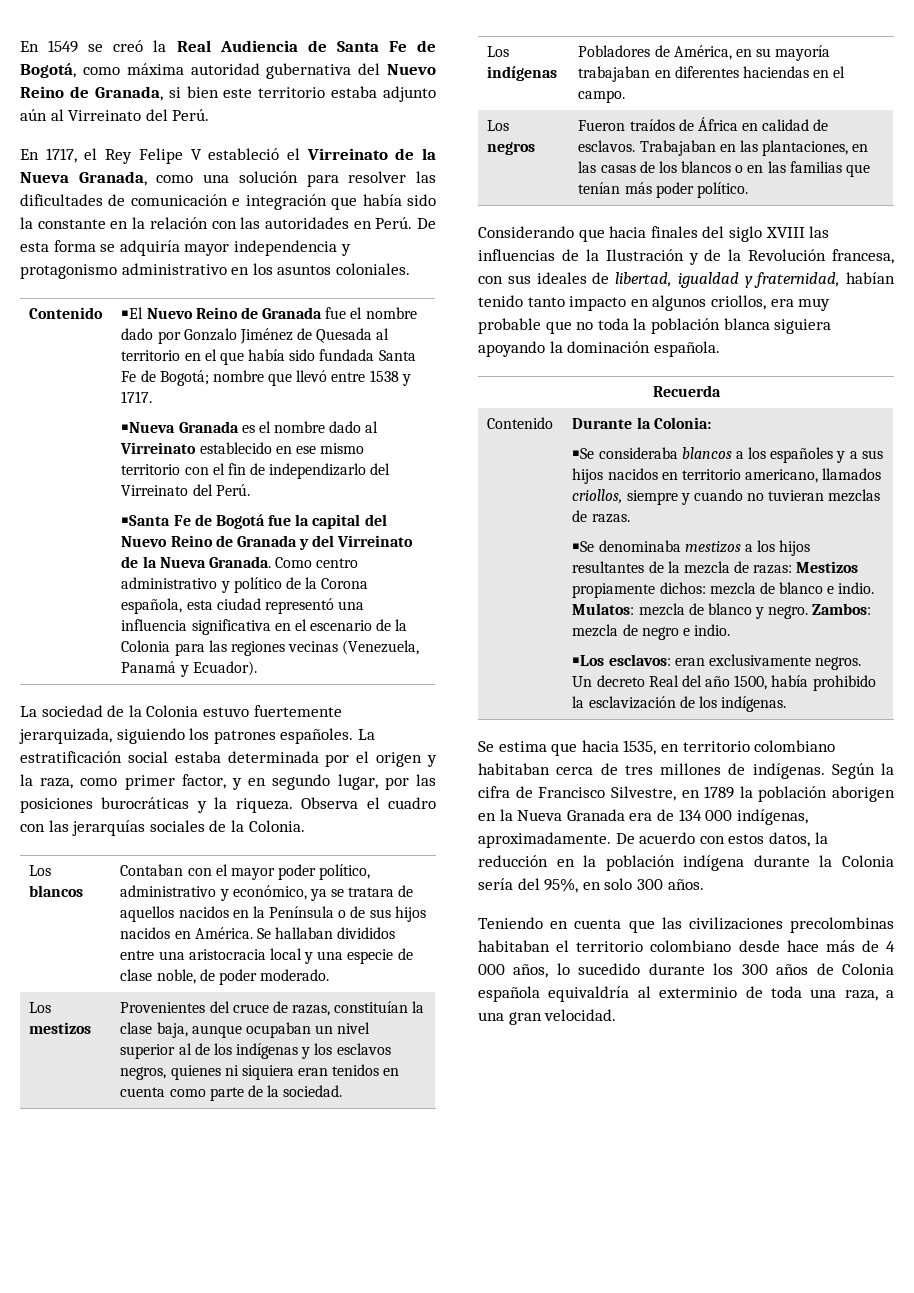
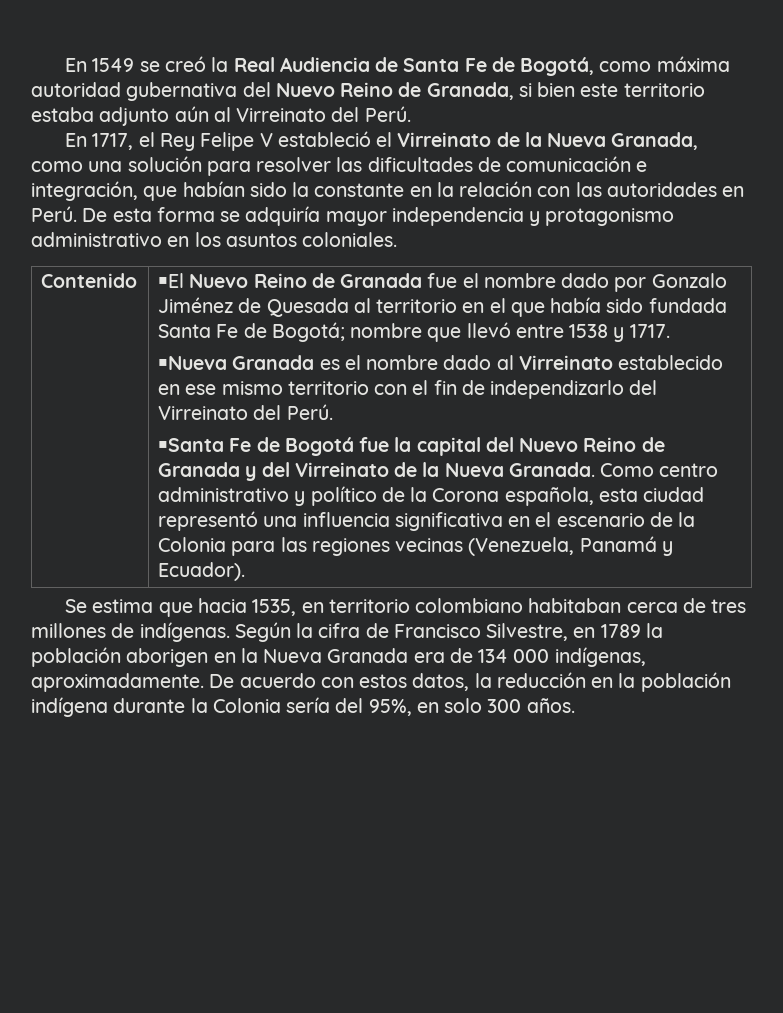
[245,194,402,210] integración que había -> [31,181,245,201] integración, que habían
[20,705,342,717] [19,728,375,744] [20,751,437,767] [20,774,436,790] [20,797,436,813] [20,820,305,836] [29,865,52,876] [29,885,84,897] [120,864,371,880] [120,885,414,901] [120,906,426,922] [120,927,396,939] [120,948,413,964] [120,969,330,985] [29,1002,52,1013] [29,1022,92,1034] [120,1001,425,1016] [120,1022,371,1038] [120,1043,391,1059] [120,1064,400,1080] [120,1085,343,1101] [487,46,510,57] [487,66,558,81] [578,45,831,61] [578,66,846,82] [578,90,626,103] [487,120,510,131] [487,142,536,155] [578,117,829,131] [578,140,869,156] [578,161,871,177] [578,182,748,198] [478,226,830,242] [478,249,894,265] [478,272,895,288] [478,295,831,311] [478,318,832,334] [478,341,720,357] [652,385,721,397] [487,417,554,429] [572,417,711,429] [572,447,883,463] [572,468,882,484] [572,489,881,505] [572,510,630,523] [572,540,811,556] [572,561,859,574] [572,582,875,598] [572,603,872,619] [572,624,731,640] [572,654,862,670] [572,675,876,691] [572,696,787,712] // La sociedad de la Colonia estuvo fuertemente jerarquizada, siguiendo los patrones españoles. La estratificación social estaba determinada por el origen y la raza, como primer factor, y en segundo lugar, por las posiciones burocráticas y la riqueza. Observa el cuadro con las jerarquías sociales de la Colonia. // Los blancos | Contaban con el mayor poder político, administrativo y económico, ya se tratara de aquellos nacidos en la Península o de sus hijos nacidos en América. Se hallaban divididos entre una aristocracia local y una especie de clase noble, de poder moderado. // Los mestizos | Provenientes del cruce de razas, constituían la clase baja, aunque ocupaban un nivel superior al de los indígenas y los esclavos negros, quienes ni siquiera eran tenidos en cuenta como parte de la sociedad. // Los indígenas | Pobladores de América, en su mayoría trabajaban en diferentes haciendas en el campo. // Los negros | Fueron traídos de África en calidad de esclavos. Trabajaban en las plantaciones, en las casas de los blancos o en las familias que tenían más poder político. // Considerando que hacia finales del siglo XVIII las influencias de la Ilustración y de la Revolución francesa, con sus ideales de libertad, igualdad y fraternidad, habían tenido tanto impacto en algunos criollos, era muy probable que no toda la población blanca siguiera apoyando la dominación española. // Recuerda // Contenido | Durante la Colonia: // ￭Se consideraba blancos a los españoles y a sus hijos nacidos en territorio americano, llamados criollos, siempre y cuando no tuvieran mezclas de razas. // ￭Se denominaba mestizos a los hijos resultantes de la mezcla de razas: Mestizos propiamente dichos: mezcla de blanco e indio. Mulatos: mezcla de blanco y negro. Zambos: mezcla de negro e indio. // ￭Los esclavos: eran exclusivamente negros. Un decreto Real del año 1500, había prohibido la esclavización de los indígenas. -> (246, 571) none
[478,917,894,933] [478,940,895,952] [478,963,894,978] [478,986,894,1002] [478,1009,617,1025] // Teniendo en cuenta que las civilizaciones precolombinas habitaban el territorio colombiano desde hace más de 4 000 años, lo sucedido durante los 300 años de Colonia española equivaldría al exterminio de toda una raza, a una gran velocidad. -> (575, 705) none

